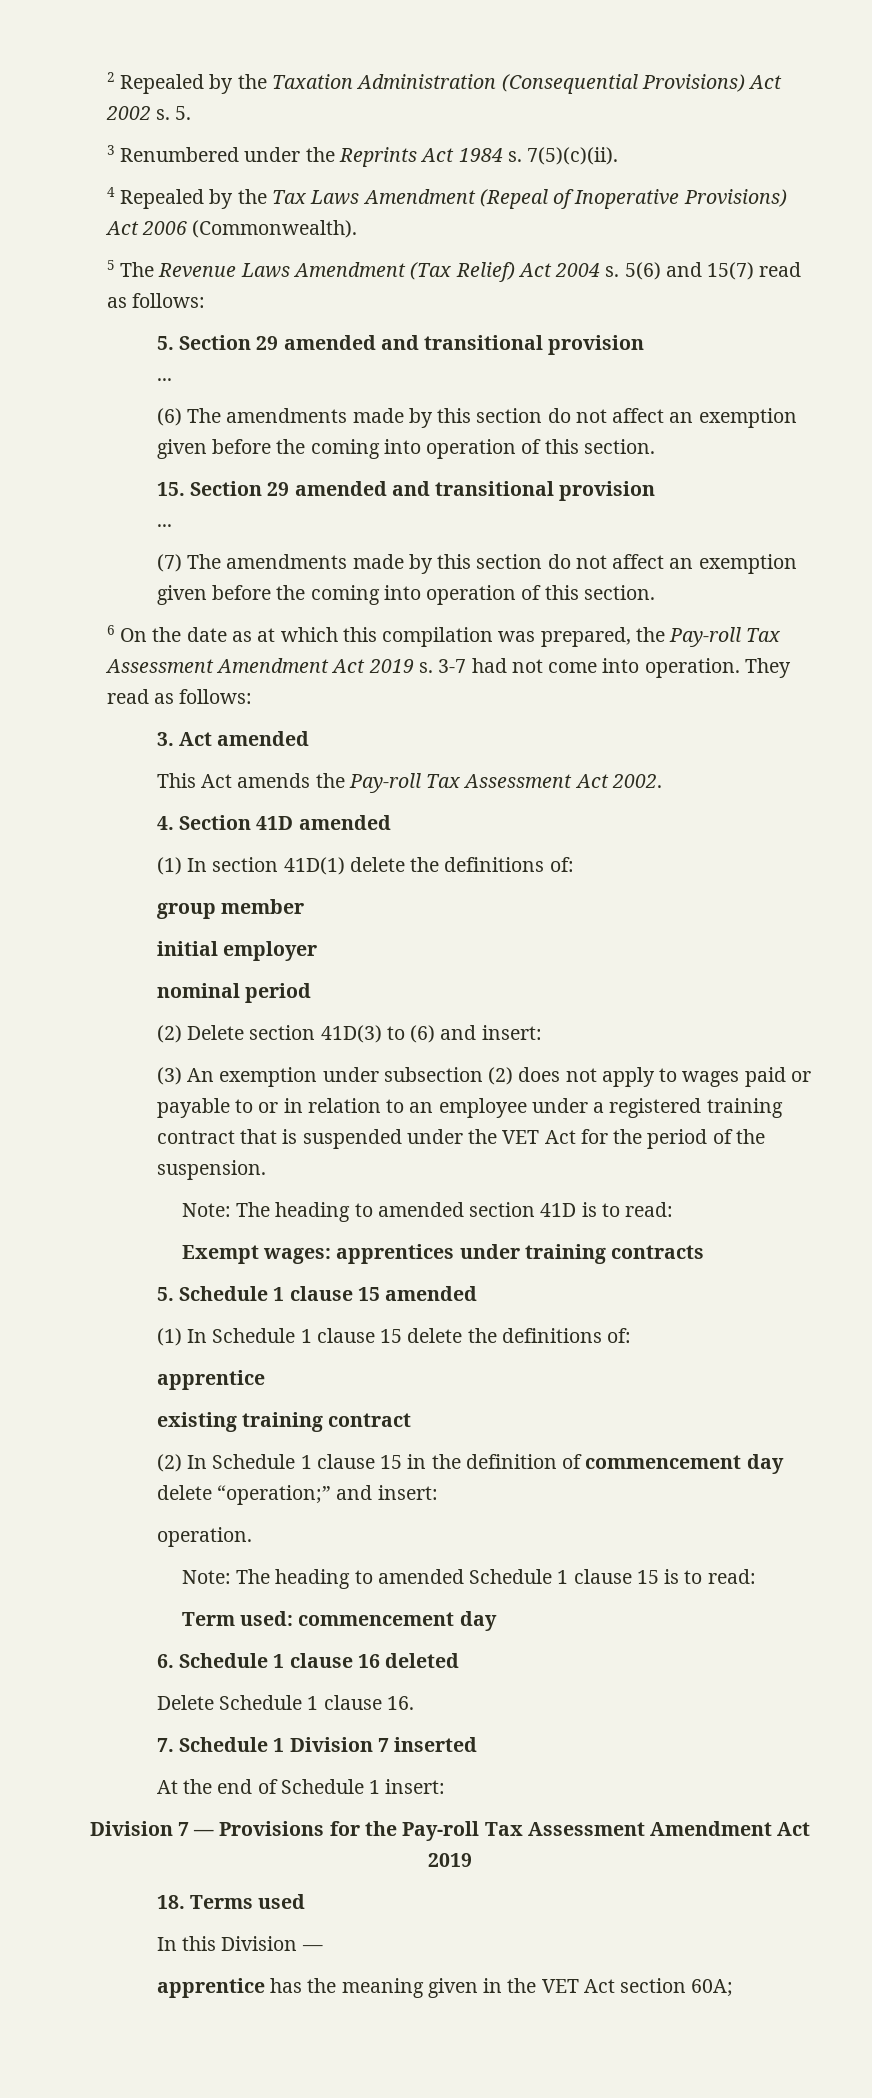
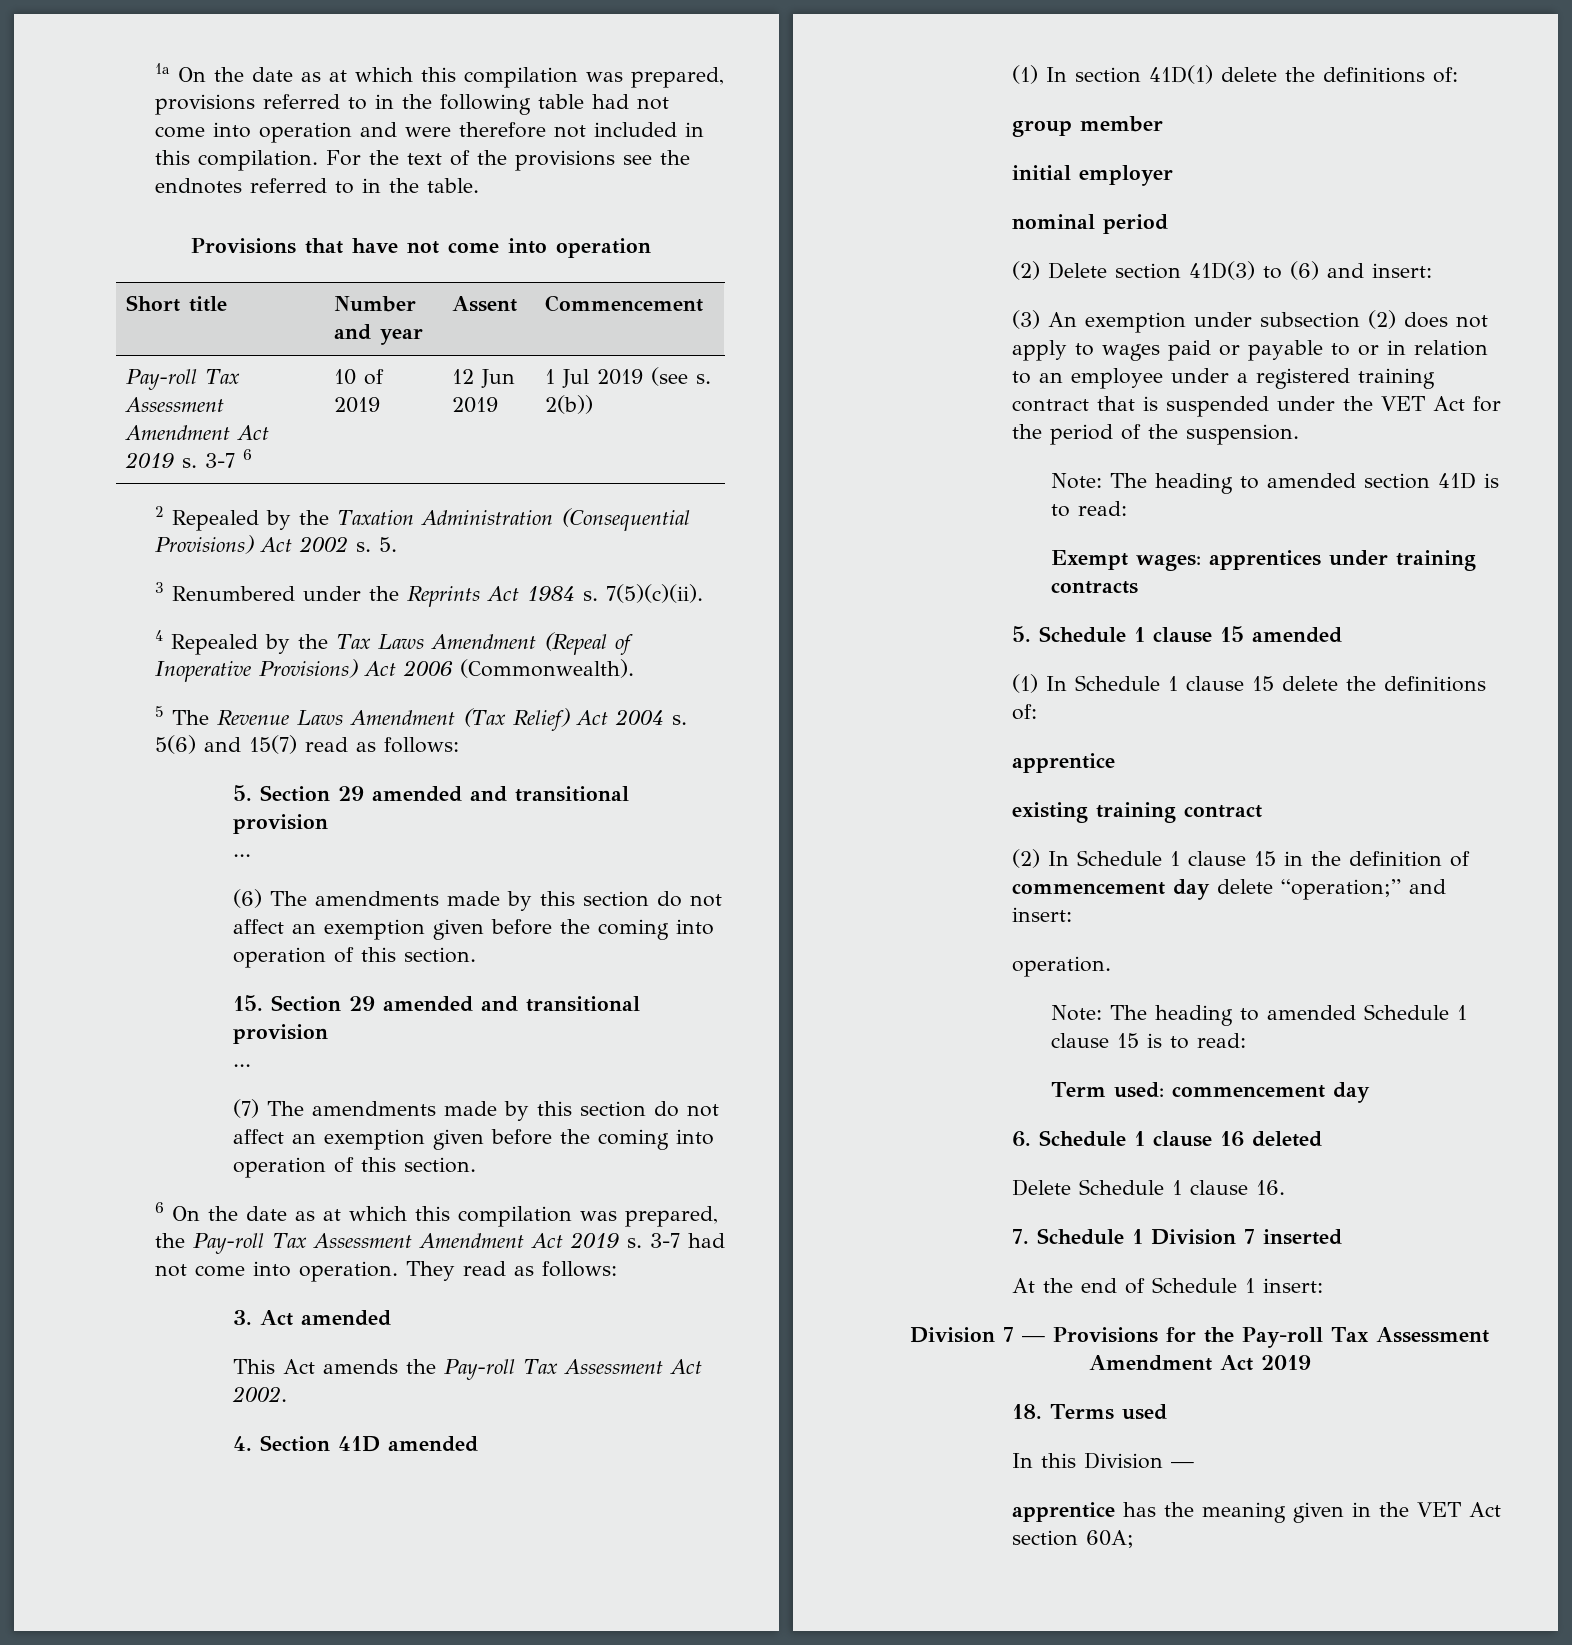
(106, 77) none -> [154,63,724,88] [154,94,669,115] [154,122,704,143] [154,150,690,171] [154,178,479,194] [190,238,651,258] [125,295,227,312] [333,296,416,312] [333,324,423,345] [451,296,517,312] [544,295,703,312] [125,369,240,390] [124,397,224,412] [124,425,269,440] [124,449,252,468] [333,369,384,385] [333,397,380,413] [451,369,515,388] [451,397,498,413] [544,367,711,388] [544,395,593,414] 1a On the date as at which this compilation was prepared, provisions referred to in the following table had not come into operation and were therefore not included in this compilation. For the text of the provisions see the endnotes referred to in the table. // Provisions that have not come into operation // Short title | Number and year | Assent | Commencement // Pay-roll Tax Assessment Amendment Act 2019 s. 3-7 6 | 10 of 2019 | 12 Jun 2019 | 1 Jul 2019 (see s. 2(b)) //

